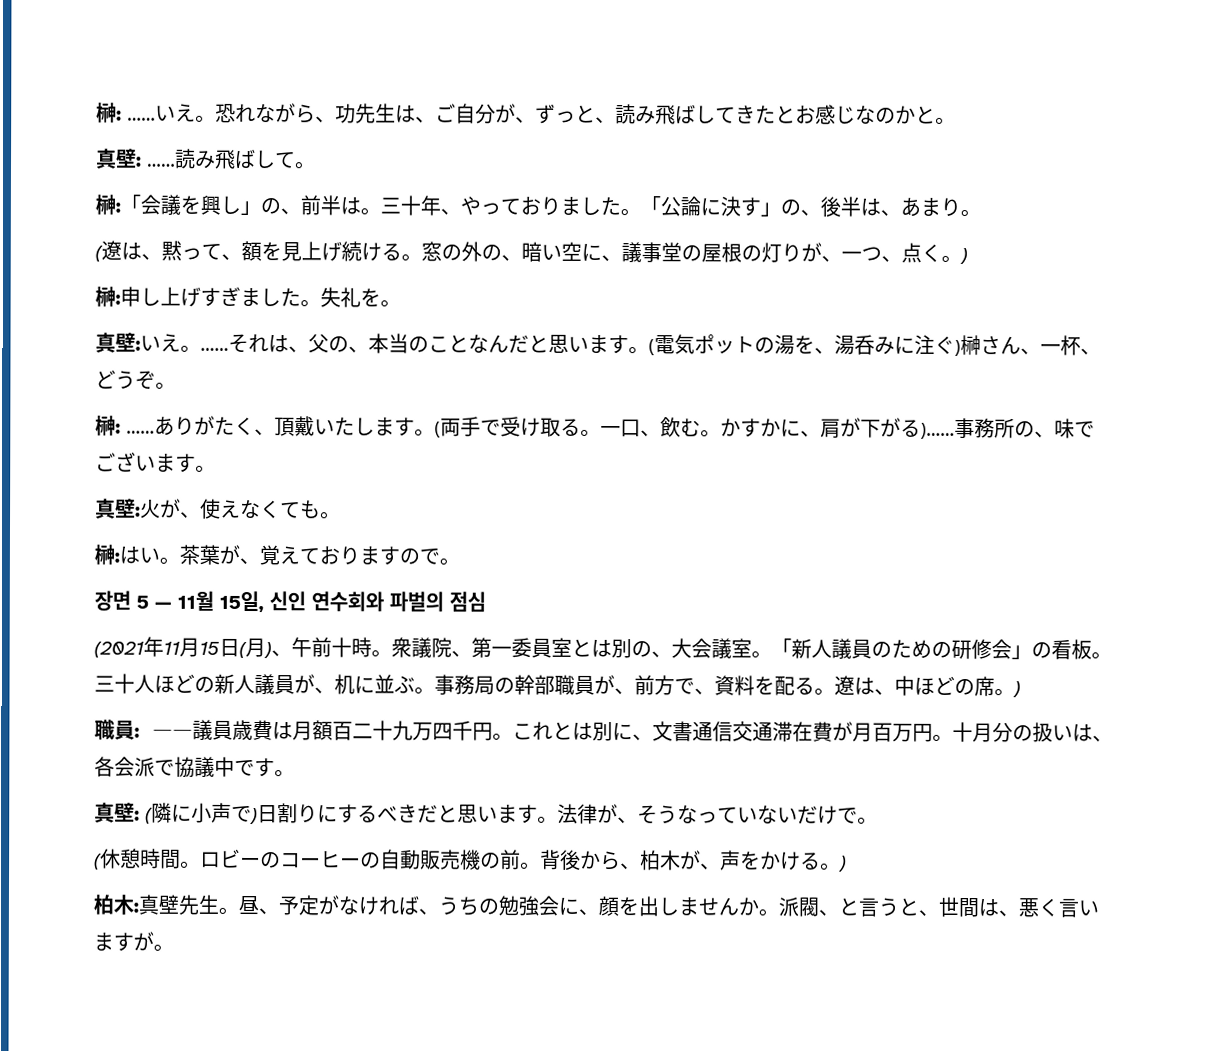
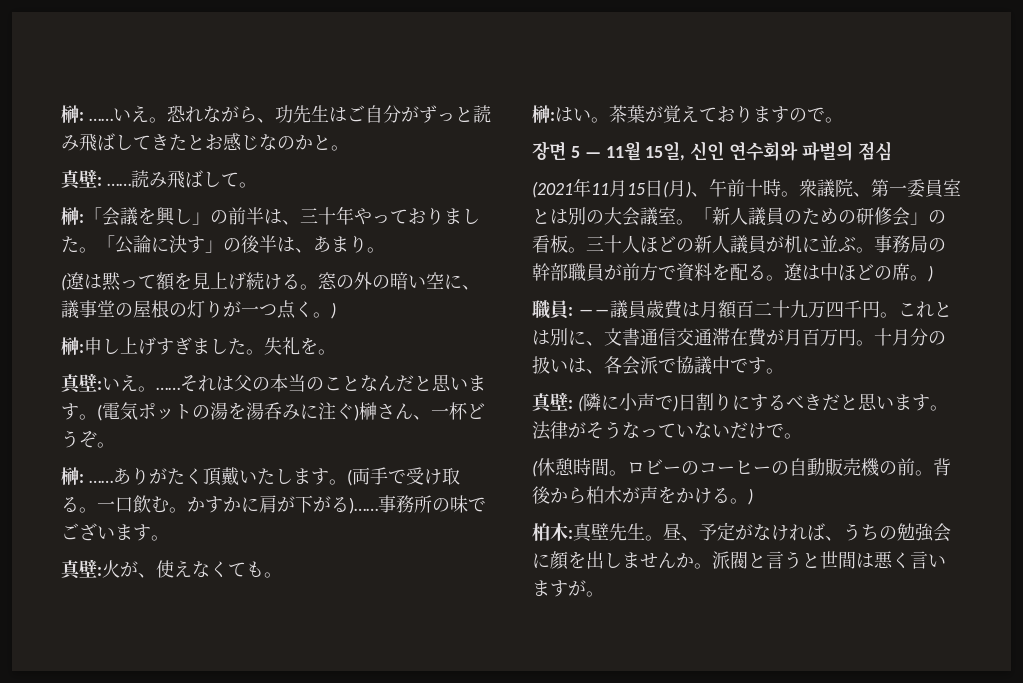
[415,116,436,123] 、 -> (347, 114) none
[515,103,616,124] 、ずっと、 -> [418,105,473,123] ずっと
[280,195,461,216] 、前半は。三十年、 -> [228,206,354,225] 前半は、三十年
[800,209,821,216] 、 -> (241, 245) none
[141,240,242,261] 、黙って、 -> [102,272,156,291] 黙って
[501,254,522,261] 、 -> (390, 282) none
[821,246,902,262] 、一つ、 -> [241,304,277,316] 一つ
[288,334,369,354] 、父の、 -> [234,375,270,392] 父の
[814,347,835,354] 、 -> (246, 411) none
[1080,348,1101,355] 、 -> (468, 411) none
[254,429,275,436] 、 -> (203, 476) none
[640,430,661,437] 、 -> (133, 504) none
[800,430,821,437] 、 -> (259, 504) none
[1034,431,1055,438] 、 -> (450, 505) none
[239,557,260,565] 、 -> (663, 114) none
[651,651,672,658] 、 -> (604, 217) none
[314,687,335,694] 、 -> (784, 244) none
[614,675,715,696] 、前方で、 -> [622,263,676,281] 前方で
[874,688,895,695] 、 -> (820, 272) none
[617,817,638,824] 、 -> (586, 430) none
[620,850,721,871] 、柏木が、 -> [586,486,640,504] 柏木が
[578,908,599,915] 、 -> (550, 560) none
[818,909,839,916] 、 -> (748, 560) none
[918,896,1019,918] 、世間は、 -> [820,551,874,569] 世間は

